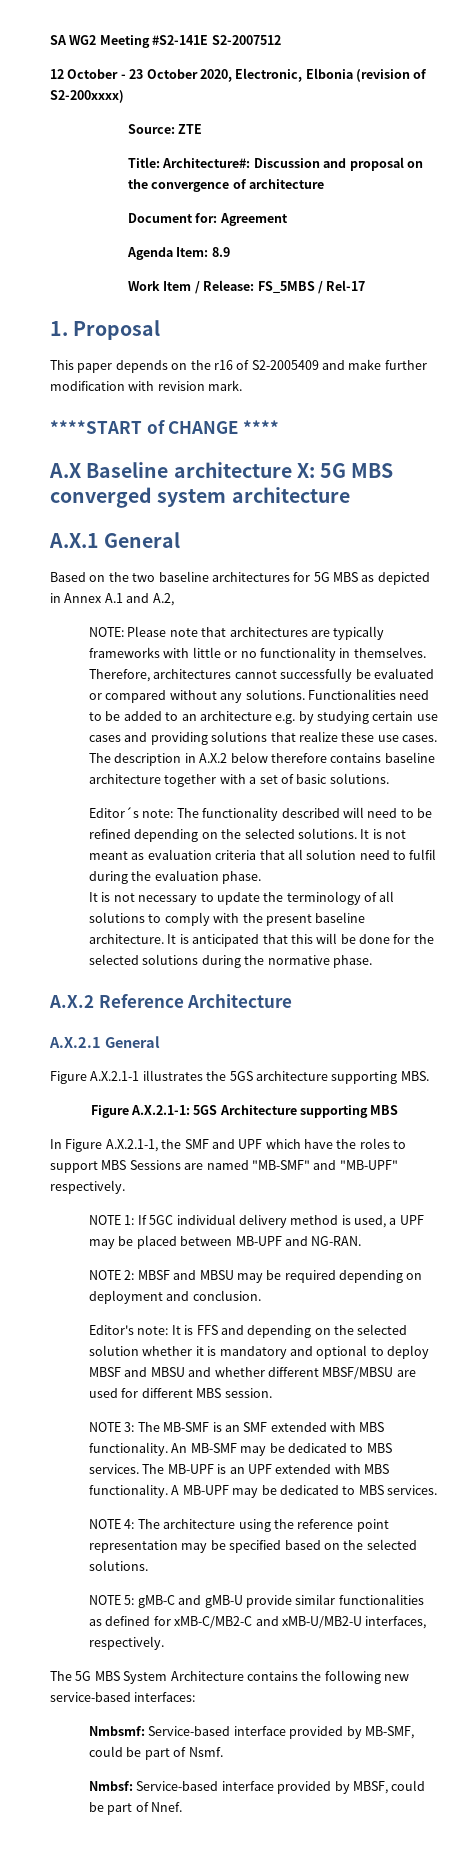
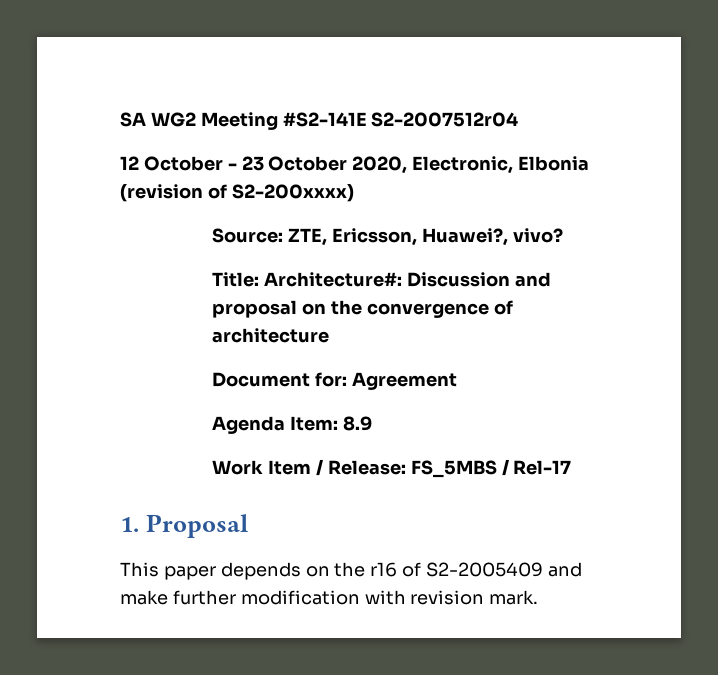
[211,35,281,45] S2-2007512 -> [371,112,519,127] S2-2007512r04
[178,124,203,134] ZTE -> [288,228,563,246] ZTE, Ericsson, Huawei?, vivo?
[50,420,279,434] [49,462,394,478] [50,487,350,508] [49,532,181,548] [50,571,430,585] [50,593,174,606] [89,626,385,640] [89,647,426,661] [89,668,434,682] [89,689,430,703] [89,711,438,724] [89,731,438,745] [89,752,435,766] [89,773,389,787] [89,807,433,821] [89,828,407,842] [89,849,437,860] [89,870,262,884] [89,891,395,905] [89,912,366,926] [89,933,434,947] [89,954,372,968] [49,994,293,1008] [49,1036,160,1048] [50,1070,429,1084] [90,1105,399,1118] [50,1138,407,1152] [50,1160,398,1173] [50,1180,125,1194] [89,1214,424,1228] [89,1235,362,1249] [89,1270,423,1283] [89,1290,261,1304] [89,1324,408,1338] [89,1345,430,1359] [89,1367,416,1380] [89,1388,272,1398] [89,1422,385,1432] [89,1442,392,1456] [89,1464,390,1474] [89,1484,438,1498] [89,1519,389,1532] [89,1539,417,1553] [89,1560,149,1571] [89,1594,424,1608] [89,1616,427,1629] [89,1636,165,1650] [50,1670,409,1684] [50,1692,196,1702] [89,1726,414,1739] [89,1746,223,1760] [89,1780,426,1794] [89,1802,183,1815] // ****START of CHANGE **** // A.X Baseline architecture X: 5G MBS converged system architecture // A.X.1 General // Based on the two baseline architectures for 5G MBS as depicted in Annex A.1 and A.2, // NOTE: Please note that architectures are typically frameworks with little or no functionality in themselves. Therefore, architectures cannot successfully be evaluated or compared without any solutions. Functionalities need to be added to an architecture e.g. by studying certain use cases and providing solutions that realize these use cases. The description in A.X.2 below therefore contains baseline architecture together with a set of basic solutions. // Editor´s note: The functionality described will need to be refined depending on the selected solutions. It is not meant as evaluation criteria that all solution need to fulfil during the evaluation phase. // It is not necessary to update the terminology of all solutions to comply with the present baseline architecture. It is anticipated that this will be done for the selected solutions during the normative phase. // A.X.2 Reference Architecture // A.X.2.1 General // Figure A.X.2.1-1 illustrates the 5GS architecture supporting MBS. // Figure A.X.2.1-1: 5GS Architecture supporting MBS // In Figure A.X.2.1-1, the SMF and UPF which have the roles to support MBS Sessions are named "MB-SMF" and "MB-UPF" respectively. // NOTE 1: If 5GC individual delivery method is used, a UPF may be placed between MB-UPF and NG-RAN. // NOTE 2: MBSF and MBSU may be required depending on deployment and conclusion. // Editor's note: It is FFS and depending on the selected solution whether it is mandatory and optional to deploy MBSF and MBSU and whether different MBSF/MBSU are used for different MBS session. // NOTE 3: The MB-SMF is an SMF extended with MBS functionality. An MB-SMF may be dedicated to MBS services. The MB-UPF is an UPF extended with MBS functionality. A MB-UPF may be dedicated to MBS services. // NOTE 4: The architecture using the reference point representation may be specified based on the selected solutions. // NOTE 5: gMB-C and gMB-U provide similar functionalities as defined for xMB-C/MB2-C and xMB-U/MB2-U interfaces, respectively. // The 5G MBS System Architecture contains the following new service-based interfaces: // Nmbsmf: Service-based interface provided by MB-SMF, could be part of Nsmf. // Nmbsf: Service-based interface provided by MBSF, could be part of Nnef. -> (539, 597) none

